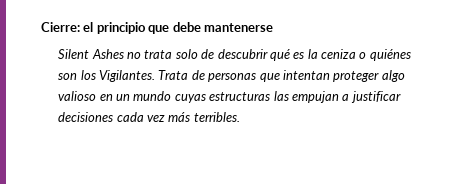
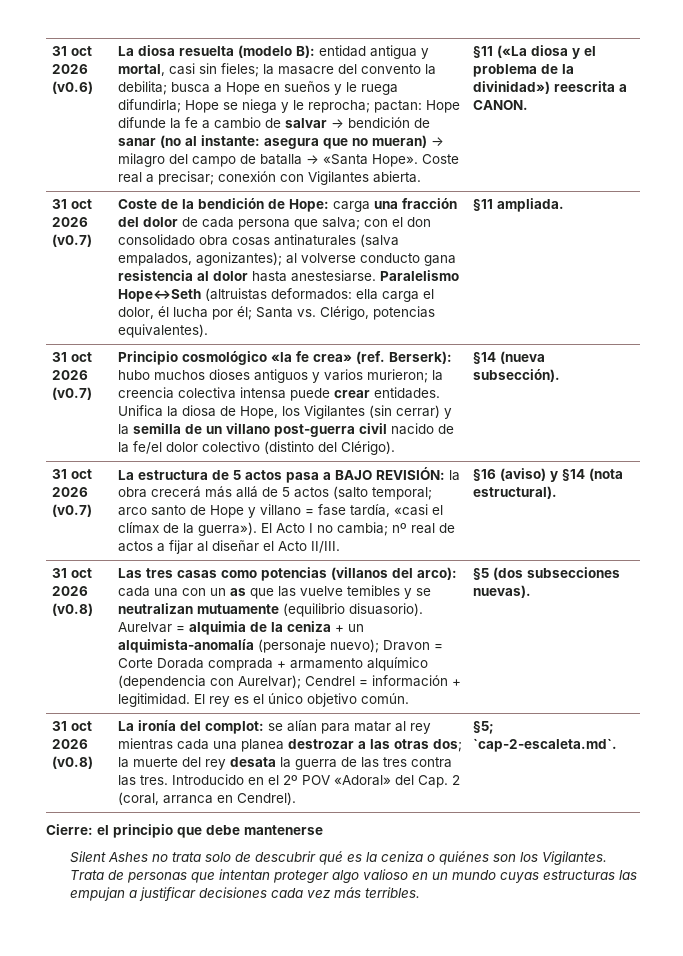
(41, 27) none -> [51,46,92,56] [51,64,88,74] [51,81,93,94] [117,45,429,59] [117,63,436,77] [117,81,398,95] [117,99,460,113] [117,117,430,129] [117,135,444,149] [117,153,459,167] [117,171,421,185] [472,45,596,59] [472,64,574,77] [472,81,627,94] [472,100,528,110] [51,199,92,209] [51,217,88,227] [51,234,92,247] [117,198,457,212] [117,217,431,230] [117,234,399,247] [117,252,456,266] [117,270,459,282] [117,288,434,302] [117,306,435,320] [117,324,208,338] [472,198,564,212] [51,352,92,362] [51,370,88,380] [51,387,92,400] [117,351,452,365] [117,369,443,383] [117,387,440,401] [117,405,452,419] [117,423,454,437] [117,441,395,455] [472,351,545,364] [472,369,560,382] [51,469,92,479] [51,487,88,497] [51,504,92,517] [117,467,460,483] [117,486,432,500] [117,504,443,518] [117,522,455,536] [117,540,340,554] [472,468,623,482] [472,486,557,499] [51,568,92,578] [51,586,88,596] [51,603,93,616] [117,567,457,581] [117,585,431,599] [117,603,423,617] [117,621,364,635] [117,639,443,653] [117,657,428,671] [117,675,461,689] [117,693,409,707] [472,567,620,580] [472,585,531,598] [51,721,92,731] [51,739,88,749] [51,756,93,769] [117,720,431,734] [117,738,462,752] [117,757,452,770] [117,774,460,788] [117,792,296,805] [472,721,494,734] [472,738,617,752] 31 oct 2026 (v0.6) | La diosa resuelta (modelo B): entidad antigua y mortal, casi sin fieles; la masacre del convento la debilita; busca a Hope en sueños y le ruega difundirla; Hope se niega y le reprocha; pactan: Hope difunde la fe a cambio de salvar → bendición de sanar (no al instante: asegura que no mueran) → milagro del campo de batalla → «Santa Hope». Coste real a precisar; conexión con Vigilantes abierta. | §11 («La diosa y el problema de la divinidad») reescrita a CANON. // 31 oct 2026 (v0.7) | Coste de la bendición de Hope: carga una fracción del dolor de cada persona que salva; con el don consolidado obra cosas antinaturales (salva empalados, agonizantes); al volverse conducto gana resistencia al dolor hasta anestesiarse. Paralelismo Hope↔Seth (altruistas deformados: ella carga el dolor, él lucha por él; Santa vs. Clérigo, potencias equivalentes). | §11 ampliada. // 31 oct 2026 (v0.7) | Principio cosmológico «la fe crea» (ref. Berserk): hubo muchos dioses antiguos y varios murieron; la creencia colectiva intensa puede crear entidades. Unifica la diosa de Hope, los Vigilantes (sin cerrar) y la semilla de un villano post-guerra civil nacido de la fe/el dolor colectivo (distinto del Clérigo). | §14 (nueva subsección). // 31 oct 2026 (v0.7) | La estructura de 5 actos pasa a BAJO REVISIÓN: la obra crecerá más allá de 5 actos (salto temporal; arco santo de Hope y villano = fase tardía, «casi el clímax de la guerra»). El Acto I no cambia; nº real de actos a fijar al diseñar el Acto II/III. | §16 (aviso) y §14 (nota estructural). // 31 oct 2026 (v0.8) | Las tres casas como potencias (villanos del arco): cada una con un as que las vuelve temibles y se neutralizan mutuamente (equilibrio disuasorio). Aurelvar = alquimia de la ceniza + un alquimista-anomalía (personaje nuevo); Dravon = Corte Dorada comprada + armamento alquímico (dependencia con Aurelvar); Cendrel = información + legitimidad. El rey es el único objetivo común. | §5 (dos subsecciones nuevas). // 31 oct 2026 (v0.8) | La ironía del complot: se alían para matar al rey mientras cada una planea destrozar a las otras dos; la muerte del rey desata la guerra de las tres contra las tres. Introducido en el 2º POV «Adoral» del Cap. 2 (coral, arranca en Cendrel). | §5; `cap-2-escaleta.md`. //

